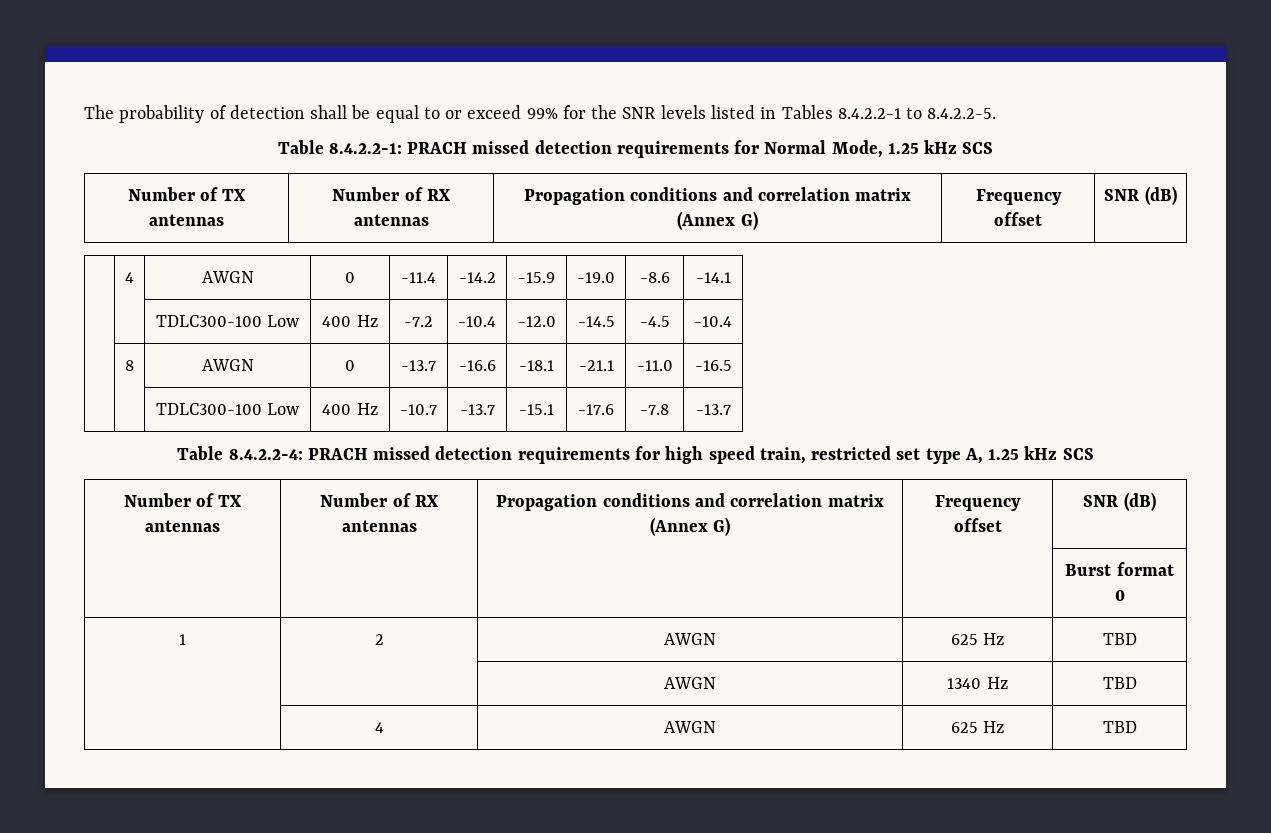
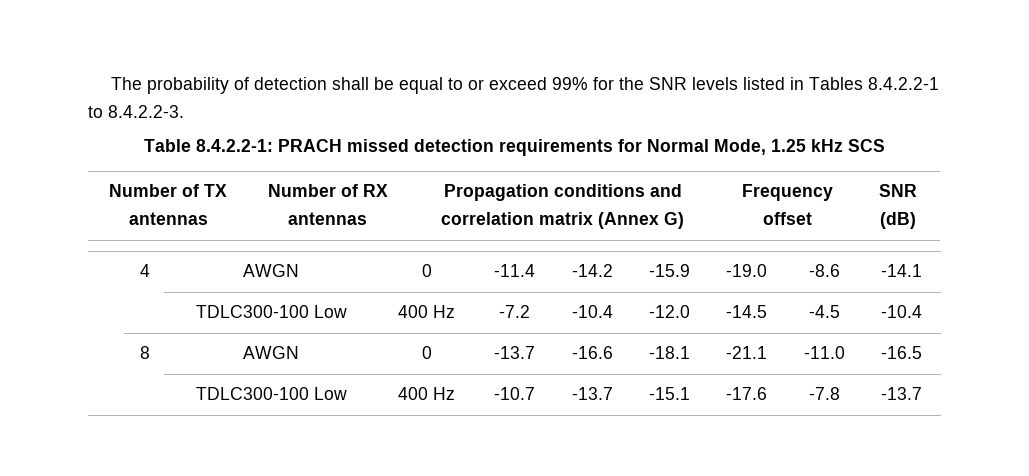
[927,108,997,119] 8.4.2.2-5. -> [108,105,184,118] 8.4.2.2-3.
[177,446,1094,464] [123,493,243,507] [145,520,220,532] [320,493,439,507] [341,520,417,532] [496,493,884,511] [649,517,731,536] [935,495,1021,511] [953,518,1002,532] [1083,492,1156,511] [1065,562,1174,576] [1114,590,1125,601] [179,634,186,645] [374,634,384,645] [664,633,716,645] [950,633,1005,645] [1102,633,1137,645] [664,677,716,689] [947,677,1008,689] [1102,677,1137,689] [374,722,384,733] [664,721,716,733] [950,721,1005,733] [1102,721,1137,733] // Table 8.4.2.2-4: PRACH missed detection requirements for high speed train, restricted set type A, 1.25 kHz SCS // Number of TX antennas | Number of RX antennas | Propagation conditions and correlation matrix (Annex G) | Frequency offset | SNR (dB) // | | | | Burst format 0 // 1 | 2 | AWGN | 625 Hz | TBD // | | AWGN | 1340 Hz | TBD // | 4 | AWGN | 625 Hz | TBD -> (922, 393) none

